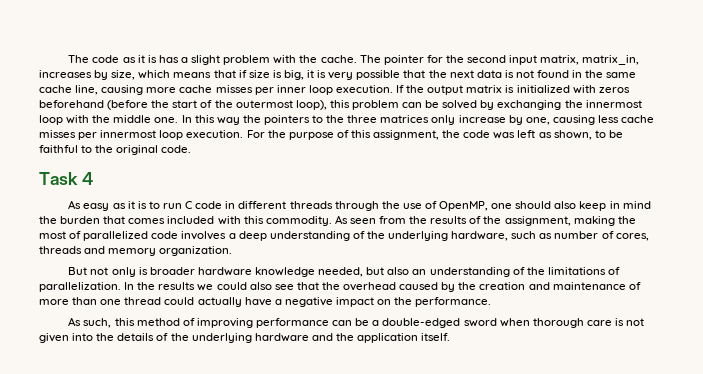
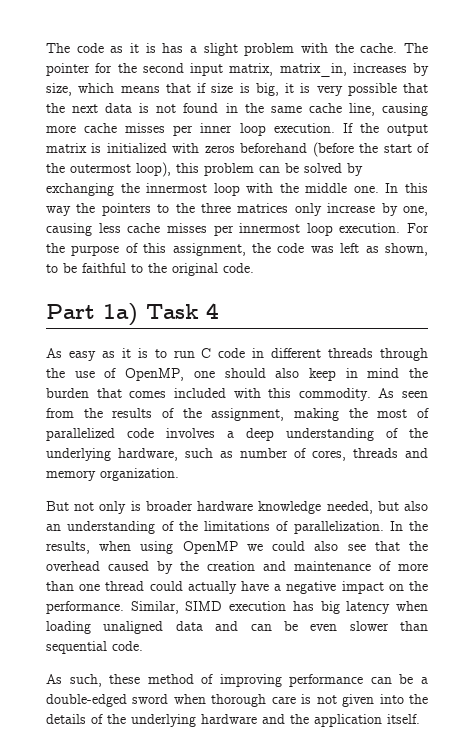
(192, 149) none -> [46,303,138,326] Part 1a)
[158,282,196,290] results -> [46,541,238,554] results, when using OpenMP
(492, 302) none -> [130,601,429,614] [46,621,428,634] [46,641,143,654] Similar, SIMD execution has big latency when loading unaligned data and can be even slower than sequential code.
[114,318,135,326] this -> [109,674,141,684] these

